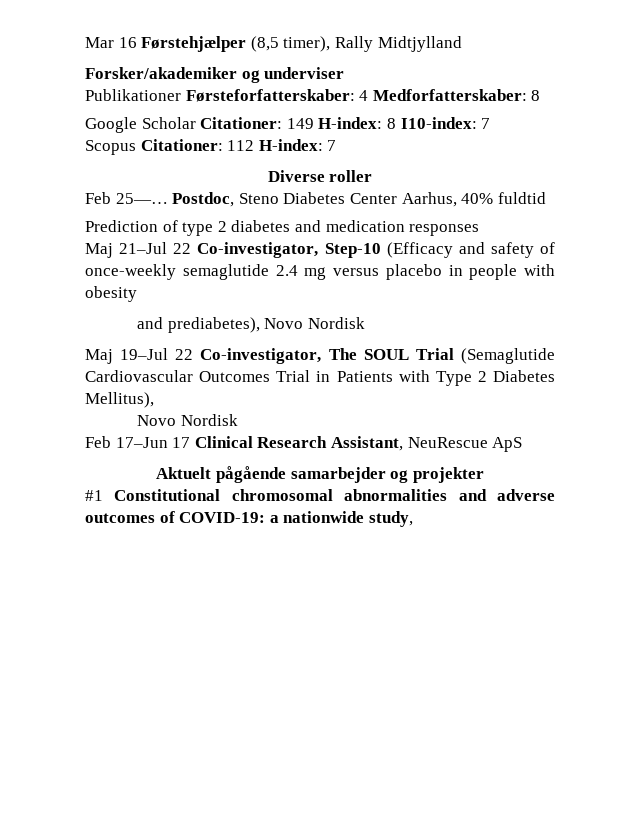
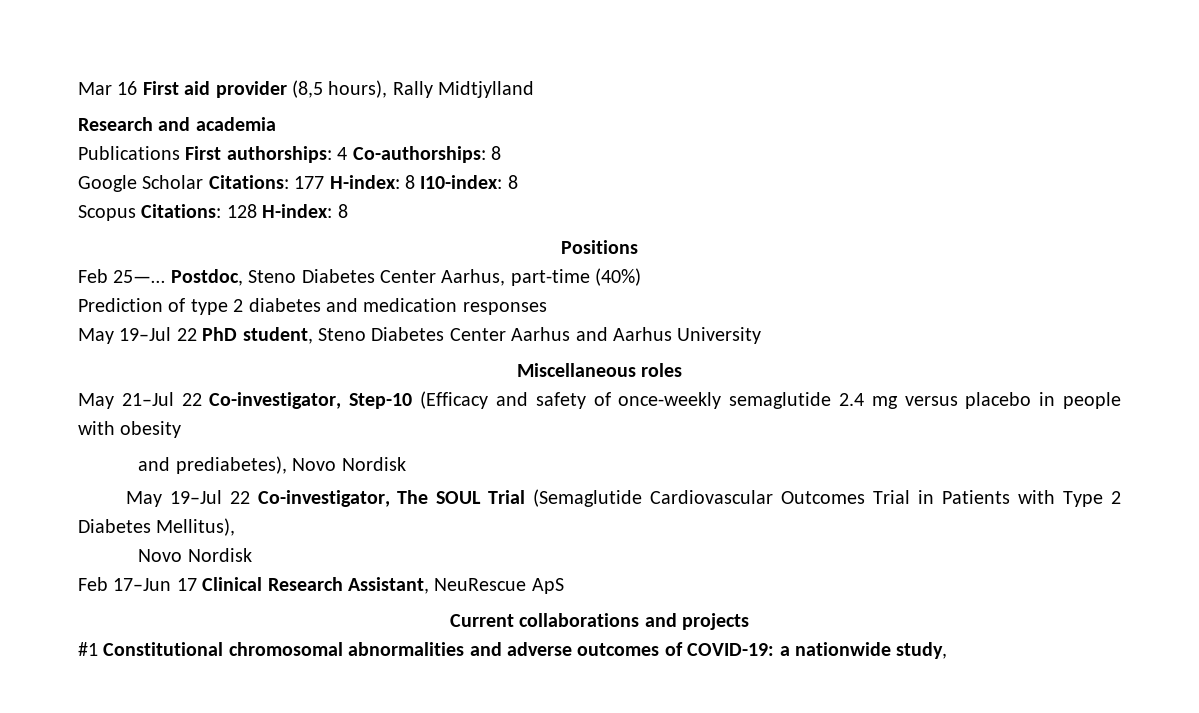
[141,36,462,52] [85,67,345,83] [85,89,527,102] Førstehjælper (8,5 timer), Rally Midtjylland // Forsker/akademiker og underviser // Publikationer Førsteforfatterskaber: 4 Medforfatterskaber: -> [142,80,535,98] [78,117,276,131] [78,146,486,163] First aid provider (8,5 hours), Rally Midtjylland // Research and academia // Publications First authorships: 4 Co-authorships:
[200,117,314,129] Citationer: 149 -> [208,175,325,189] Citations: 177
[481,118,491,129] 7 -> [507,175,518,189] 8
[140,139,337,151] [267,170,373,182] Citationer: 112 H-index: 7 // Diverse roller -> [141,204,348,218] [561,240,638,254] Citations: 128 H-index: 8 // Positions
[461,192,546,204] 40% fuldtid -> [510,268,642,286] part-time (40%)
[85,243,113,258] Maj -> [78,327,762,344] [516,363,683,377] [78,393,114,409] May 19–Jul 22 PhD student, Steno Diabetes Center Aarhus and Aarhus University // Miscellaneous roles // May
[85,349,113,364] Maj -> [125,491,162,507] May
[156,466,484,483] Aktuelt pågående samarbejder og projekter -> [449,613,750,630] Current collaborations and projects

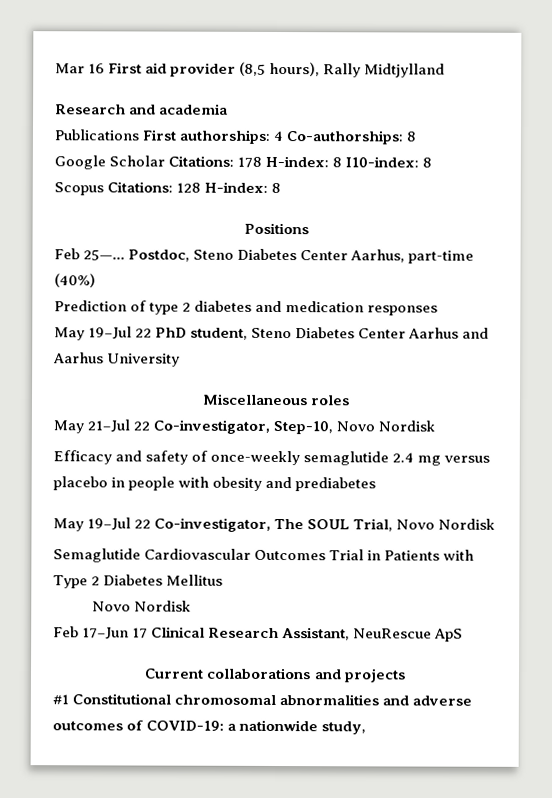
[294,176,325,189] 177 -> [237,156,263,168] 178
[349,391,489,409] Step-10 (Efficacy -> [273,420,436,435] [53,450,112,465] Step-10, Novo Nordisk // Efficacy
[138,456,406,474] // and prediabetes), Novo Nordisk -> [265,476,377,492] and prediabetes
[488,489,643,507] Trial (Semaglutide -> [353,518,496,532] [53,548,141,563] Trial, Novo Nordisk // Semaglutide
[156,518,236,536] Mellitus), -> [166,574,224,586] Mellitus

